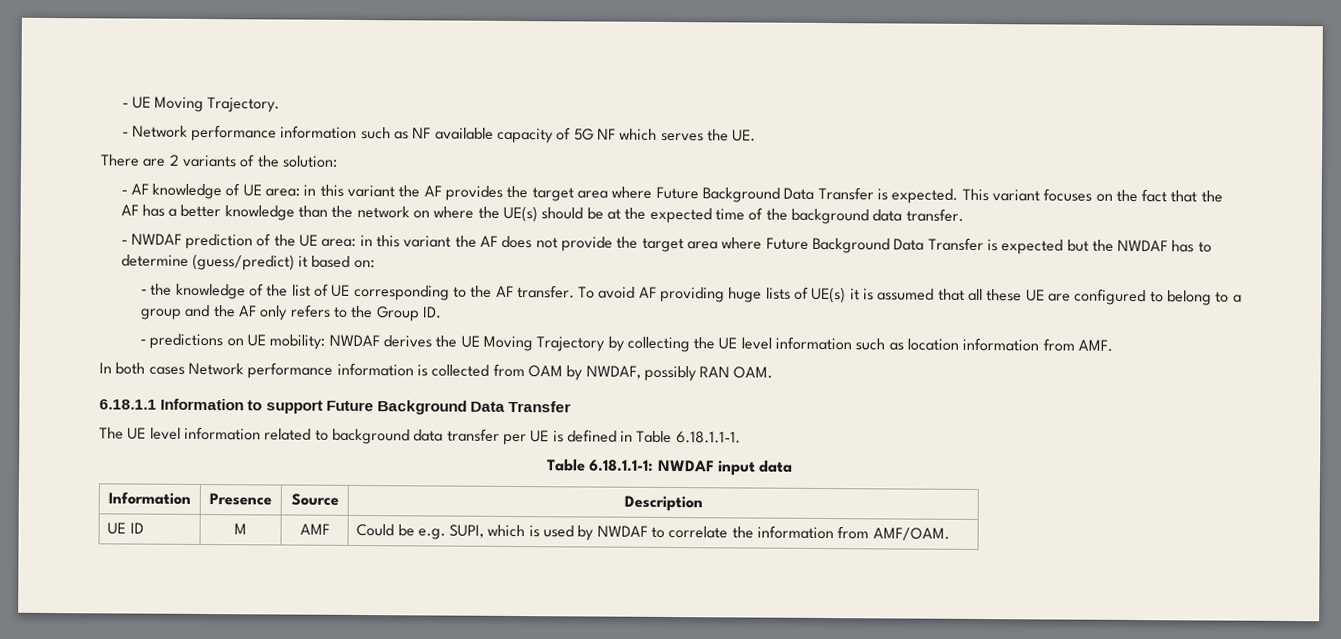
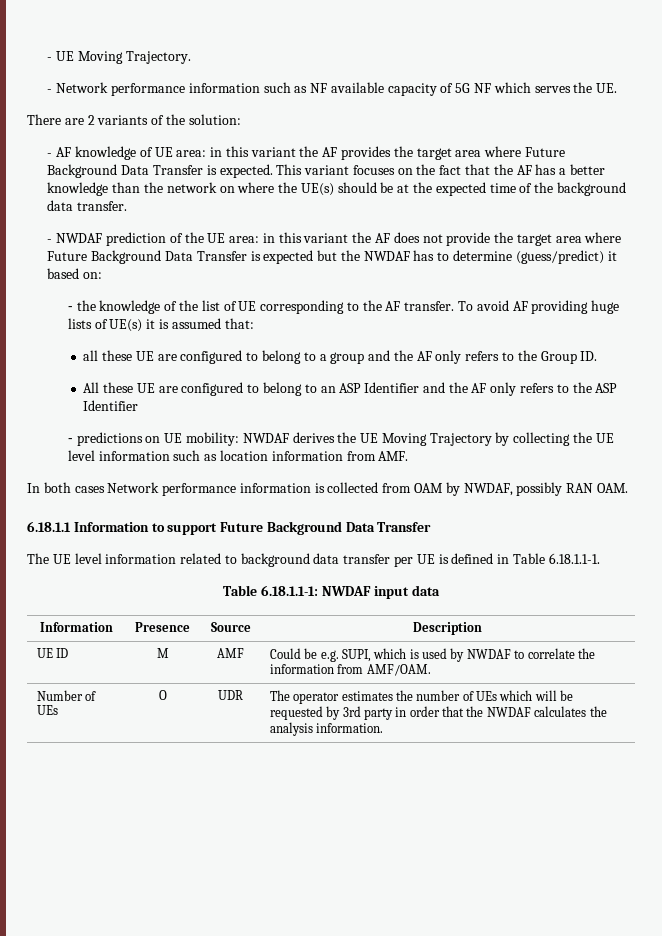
[937,288,965,301] that -> [224,318,254,329] that: //
(442, 312) none -> [83,382,618,396] [83,400,139,411] // All these UE are configured to belong to an ASP Identifier and the AF only refers to the ASP Identifier
(950, 534) none -> [36,690,97,701] [36,705,58,715] [158,690,167,700] [217,690,243,700] [269,690,574,704] [269,706,607,720] [269,722,384,736] // Number of UEs | O | UDR | The operator estimates the number of UEs which will be requested by 3rd party in order that the NWDAF calculates the analysis information.

